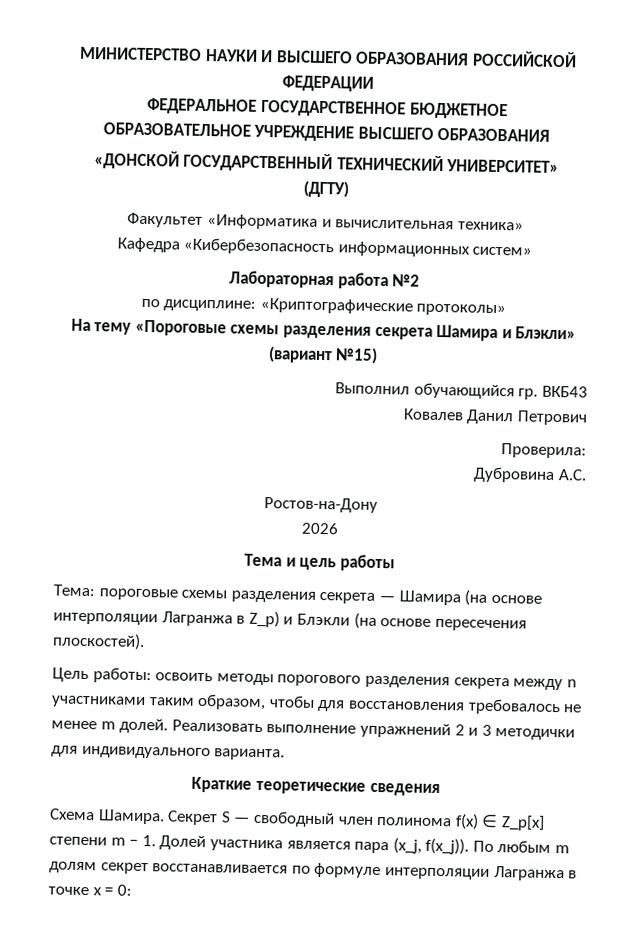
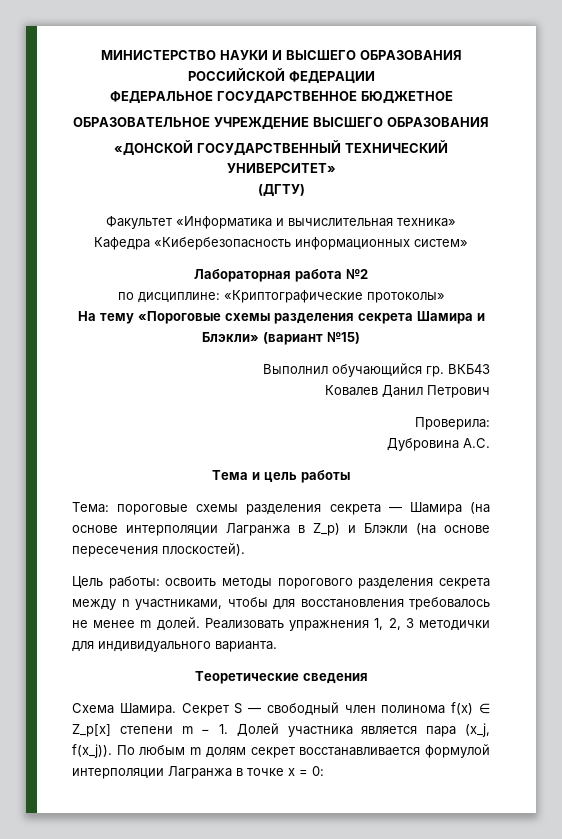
[263,497,378,513] [301,522,339,535] // Ростов-на-Дону // 2026 -> (490, 443) none
[51,693,267,711] участниками таким образом, -> [135,599,222,610] участниками,
[266,722,479,739] выполнение упражнений 2 и -> [289,618,401,631] упражнения 1, 2,
[191,776,366,795] Краткие теоретические -> [194,671,299,684] Теоретические
[291,862,382,879] по формуле -> [425,744,491,758] формулой

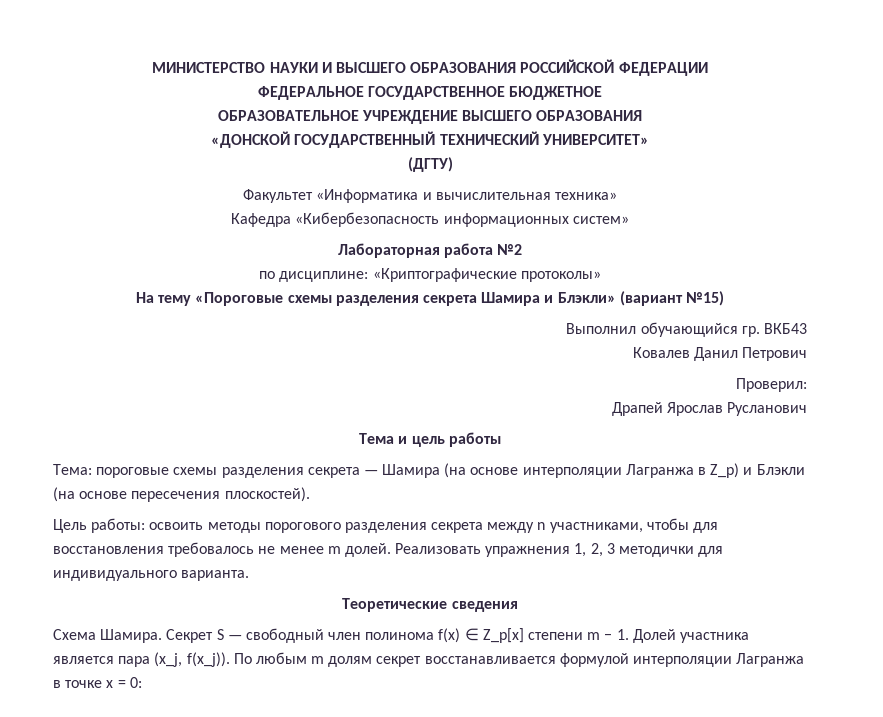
[415,417,490,430] [387,438,490,451] Проверила: // Дубровина А.С. -> [736,378,807,392] [611,402,807,416] Проверил: // Драпей Ярослав Русланович

